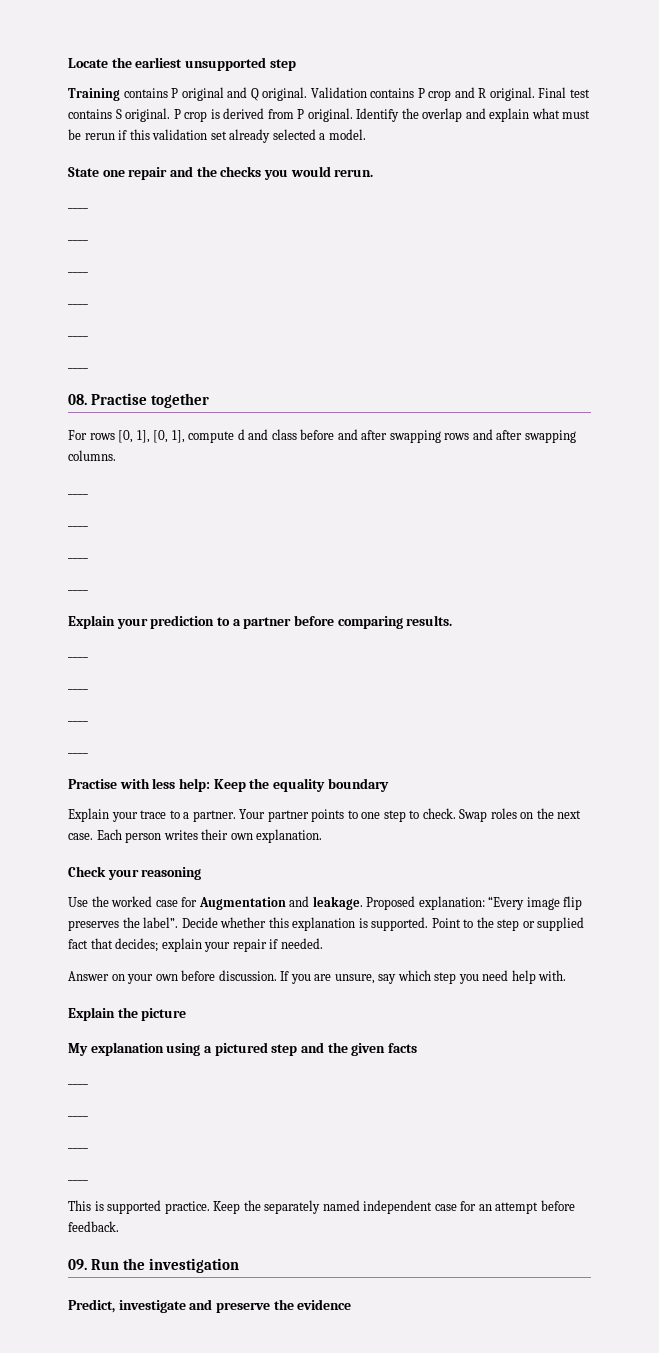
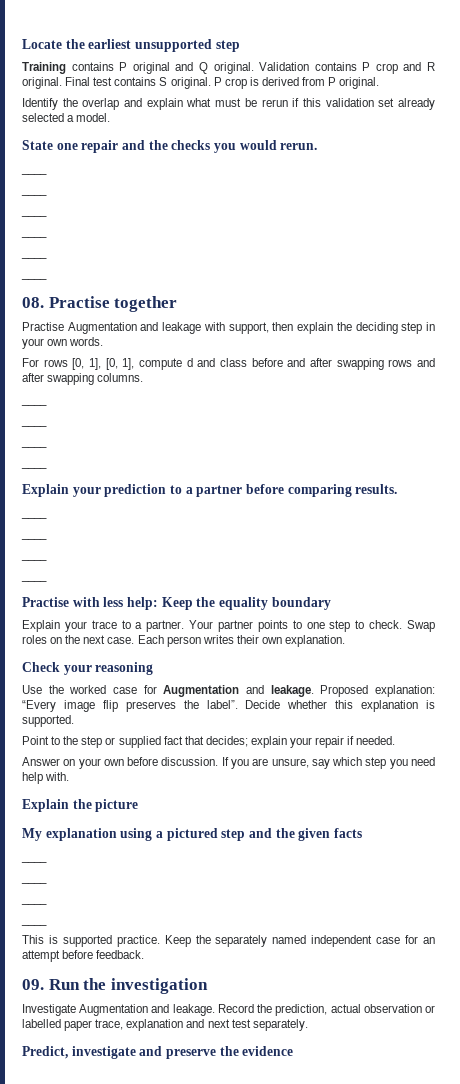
(353, 115) none -> (380, 83) //
(210, 400) none -> [22,322,436,334] [22,337,104,349] // Practise Augmentation and leakage with support, then explain the deciding step in your own words.
(429, 924) none -> (74, 721) //
(240, 1265) none -> [22,1004,436,1016] [22,1019,308,1031] // Investigate Augmentation and leakage. Record the prediction, actual observation or labelled paper trace, explanation and next test separately.

